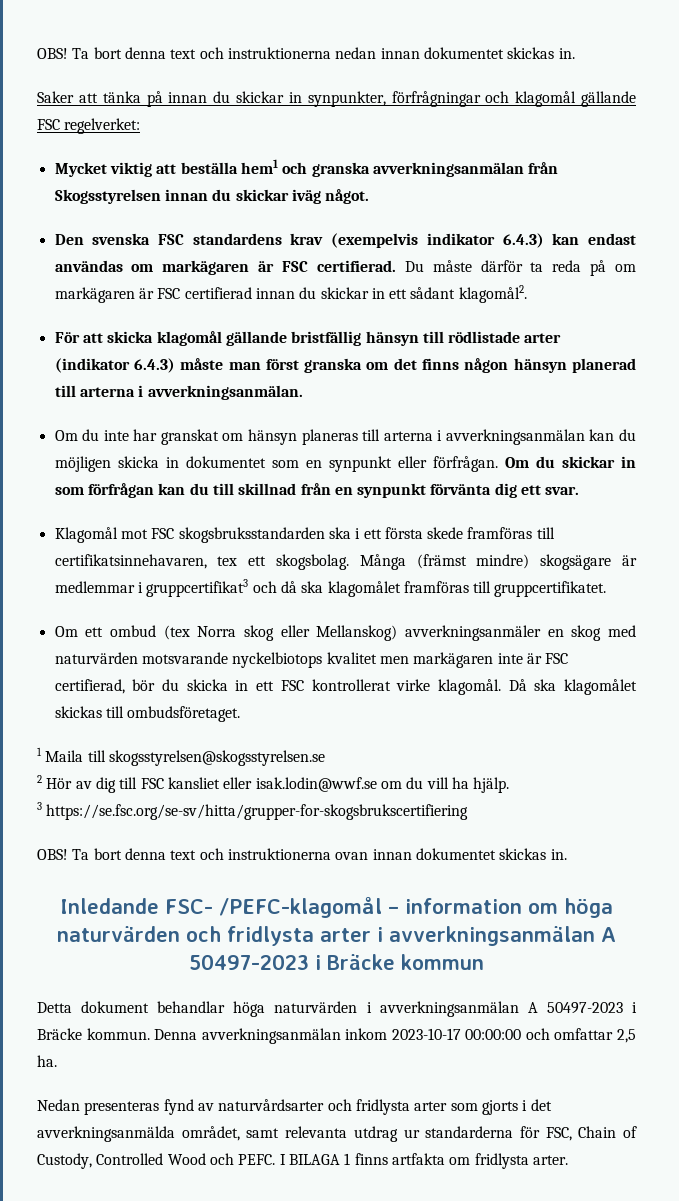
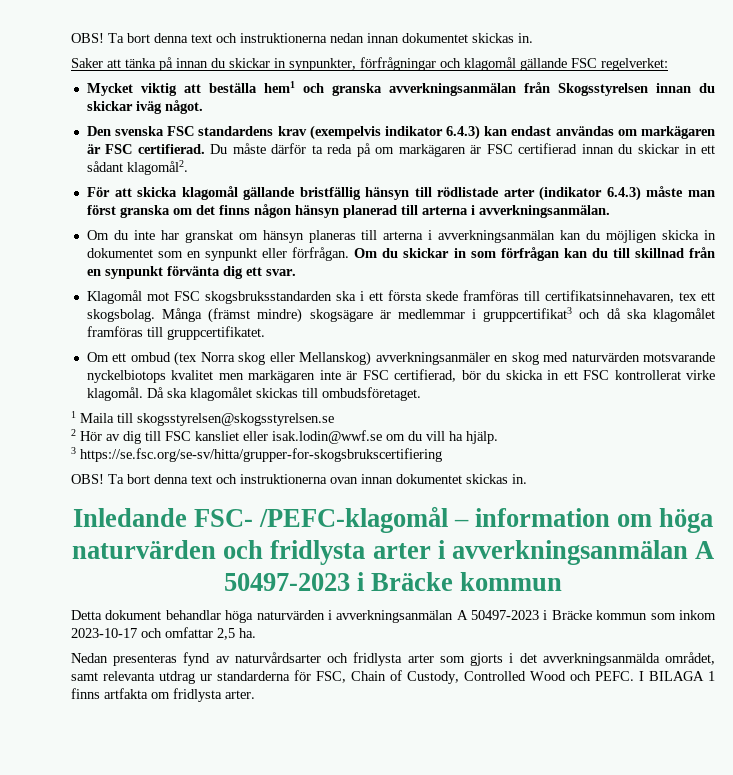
[86,1028,341,1044] kommun. Denna avverkningsanmälan -> [596,610,676,620] kommun som
[465,1029,522,1040] 00:00:00 -> (137, 633) none

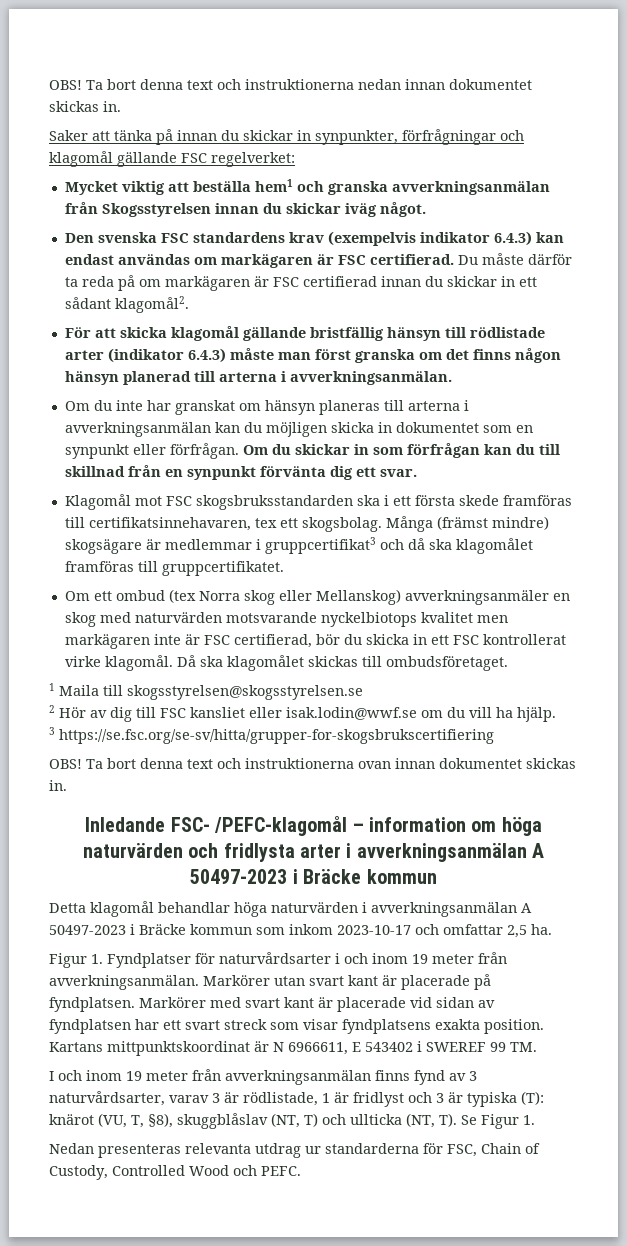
[105,610,162,620] dokument -> [90,901,154,917] klagomål
[71,652,715,666] [71,672,98,681] Nedan presenteras fynd av naturvårdsarter och fridlysta arter som gjorts i det avverkningsanmälda området, samt -> [49,952,507,968] [49,974,491,990] [49,997,495,1012] [49,1019,544,1034] [49,1041,537,1056] [49,1069,477,1085] [49,1091,544,1107] [49,1113,535,1129] [49,1143,181,1158] Figur 1. Fyndplatser för naturvårdsarter i och inom 19 meter från avverkningsanmälan. Markörer utan svart kant är placerade på fyndplatsen. Markörer med svart kant är placerade vid sidan av fyndplatsen har ett svart streck som visar fyndplatsens exakta position. Kartans mittpunktskoordinat är N 6966611, E 543402 i SWEREF 99 TM. // I och inom 19 meter från avverkningsanmälan finns fynd av 3 naturvårdsarter, varav 3 är rödlistade, 1 är fridlyst och 3 är typiska (T): knärot (VU, T, §8), skuggblåslav (NT, T) och ullticka (NT, T). Se Figur 1. // Nedan presenteras
[639,671,715,681] [71,688,255,702] I BILAGA 1 finns artfakta om fridlysta arter. -> (301, 1171) none

